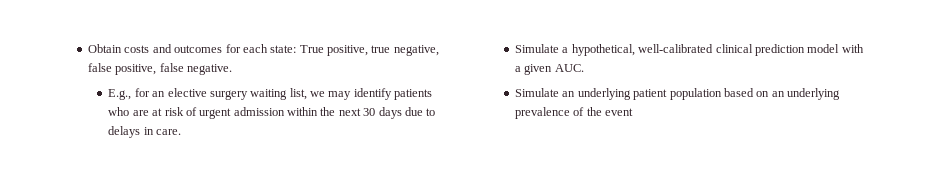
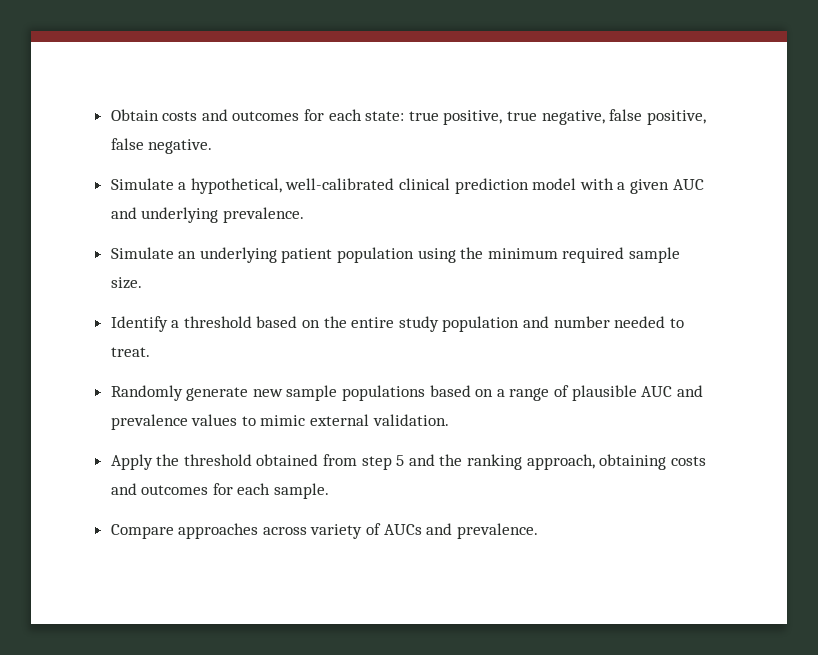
[299,45,324,53] True -> [408,111,439,121] true
[108,88,433,100] [108,107,436,119] [108,126,182,138] // E.g., for an elective surgery waiting list, we may identify patients who are at risk of urgent admission within the next 30 days due to delays in care. -> (213, 146) none
[554,64,584,72] AUC. -> [672,179,704,190] [110,207,304,223] AUC and underlying prevalence.
[723,88,841,100] [515,107,634,119] based on an underlying prevalence of the event -> [417,247,680,263] [110,277,142,289] [110,316,684,332] [110,347,150,357] [110,385,703,401] [110,414,449,430] [110,454,706,470] [110,483,329,499] [110,523,538,539] using the minimum required sample size. // Identify a threshold based on the entire study population and number needed to treat. // Randomly generate new sample populations based on a range of plausible AUC and prevalence values to mimic external validation. // Apply the threshold obtained from step 5 and the ranking approach, obtaining costs and outcomes for each sample. // Compare approaches across variety of AUCs and prevalence.

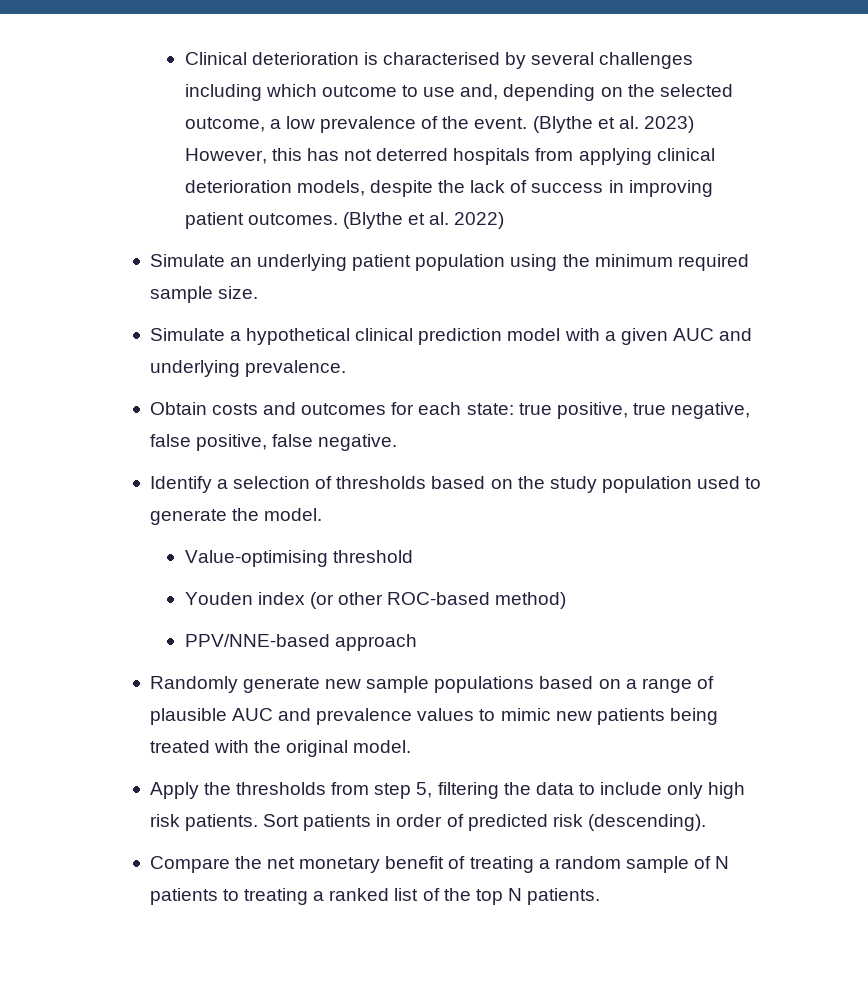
(110, 115) none -> [184,52,694,69] [184,84,733,101] [184,116,694,133] [184,148,715,165] [184,180,713,197] [184,212,505,229] [149,254,749,271] [149,286,258,303] [149,328,753,345] [149,360,346,377] Clinical deterioration is characterised by several challenges including which outcome to use and, depending on the selected outcome, a low prevalence of the event. (Blythe et al. 2023) However, this has not deterred hospitals from applying clinical deterioration models, despite the lack of success in improving patient outcomes. (Blythe et al. 2022) // Simulate an underlying patient population using the minimum required sample size. // Simulate a hypothetical clinical prediction model with a given AUC and underlying prevalence. //
[110,178,704,194] [110,207,304,223] [110,247,680,263] [110,277,142,289] // Simulate a hypothetical, well-calibrated clinical prediction model with a given AUC and underlying prevalence. // Simulate an underlying patient population using the minimum required sample size. -> (398, 442) none
[183,316,252,328] threshold -> [233,476,427,489] selection of thresholds
[351,317,395,328] entire -> (545, 482) none
[522,316,684,328] [110,347,150,357] and number needed to treat. -> [697,476,762,489] [149,508,323,525] [184,550,413,567] [184,592,567,609] [184,634,417,651] used to generate the model. // Value-optimising threshold // Youden index (or other ROC-based method) // PPV/NNE-based approach
[309,414,449,426] [110,454,706,470] [110,483,329,499] [110,523,538,539] external validation. // Apply the threshold obtained from step 5 and the ranking approach, obtaining costs and outcomes for each sample. // Compare approaches across variety of AUCs and prevalence. -> [555,708,718,725] [149,740,412,757] [149,782,746,799] [149,814,706,831] [149,856,730,873] [149,888,601,905] new patients being treated with the original model. // Apply the thresholds from step 5, filtering the data to include only high risk patients. Sort patients in order of predicted risk (descending). // Compare the net monetary benefit of treating a random sample of N patients to treating a ranked list of the top N patients.

